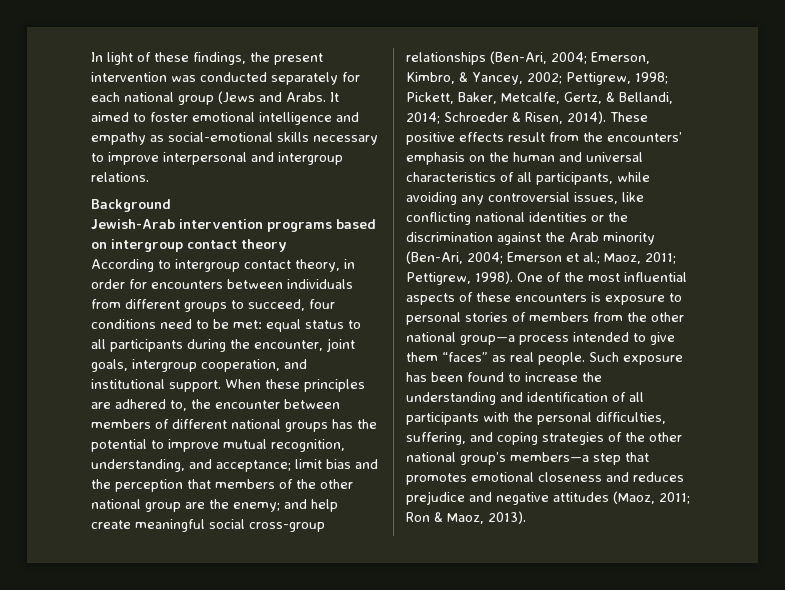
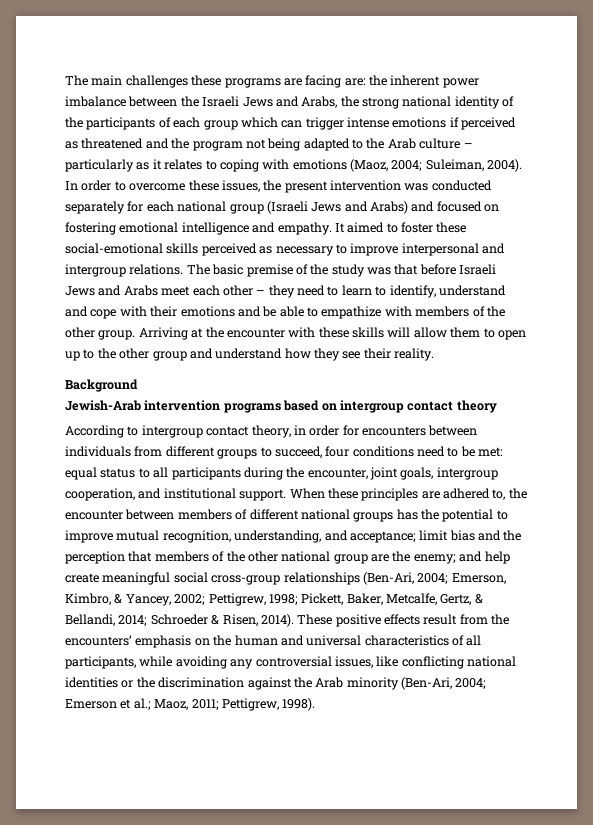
[91,52,246,65] In light of these findings, -> [65,75,479,88] [65,96,515,109] [65,117,517,130] [65,138,473,151] [65,159,523,172] [65,180,260,192] The main challenges these programs are facing are: the inherent power imbalance between the Israeli Jews and Arabs, the strong national identity of the participants of each group which can trigger intense emotions if perceived as threatened and the program not being adapted to the Arab culture – particularly as it relates to coping with emotions (Maoz, 2004; Suleiman, 2004). In order to overcome these issues,
[218,91,339,104] [91,112,359,125] [91,132,309,145] (Jews and Arabs. It aimed to foster emotional intelligence and empathy as social-emotional skills -> [266,201,500,214] [65,222,467,235] [65,243,273,256] (Israeli Jews and Arabs) and focused on fostering emotional intelligence and empathy. It aimed to foster these social-emotional skills perceived as
(149, 177) none -> [186,264,497,277] [65,285,506,298] [65,306,505,319] [65,327,526,340] [65,348,435,361] The basic premise of the study was that before Israeli Jews and Arabs meet each other – they need to learn to identify, understand and cope with their emotions and be able to empathize with members of the other group. Arriving at the encounter with these skills will allow them to open up to the other group and understand how they see their reality.
[517,272,687,282] [406,292,682,305] [406,312,684,325] [406,332,675,345] [406,352,683,365] [406,372,602,382] [406,392,644,405] [406,412,666,425] [406,432,682,445] [406,452,649,465] [406,472,684,485] [406,491,690,505] [406,511,526,524] One of the most influential aspects of these encounters is exposure to personal stories of members from the other national group—a process intended to give them “faces” as real people. Such exposure has been found to increase the understanding and identification of all participants with the personal difficulties, suffering, and coping strategies of the other national group’s members—a step that promotes emotional closeness and reduces prejudice and negative attitudes (Maoz, 2011; Ron & Maoz, 2013). -> (316, 704) none

